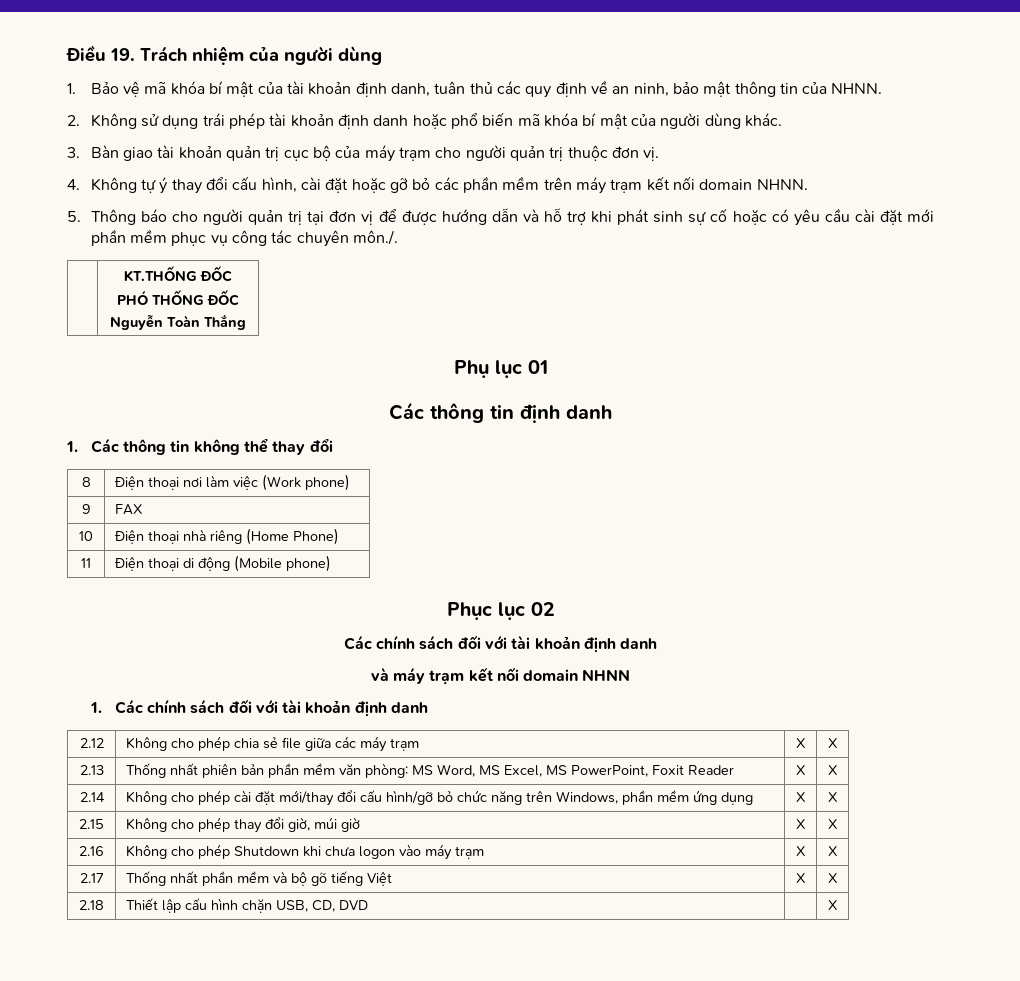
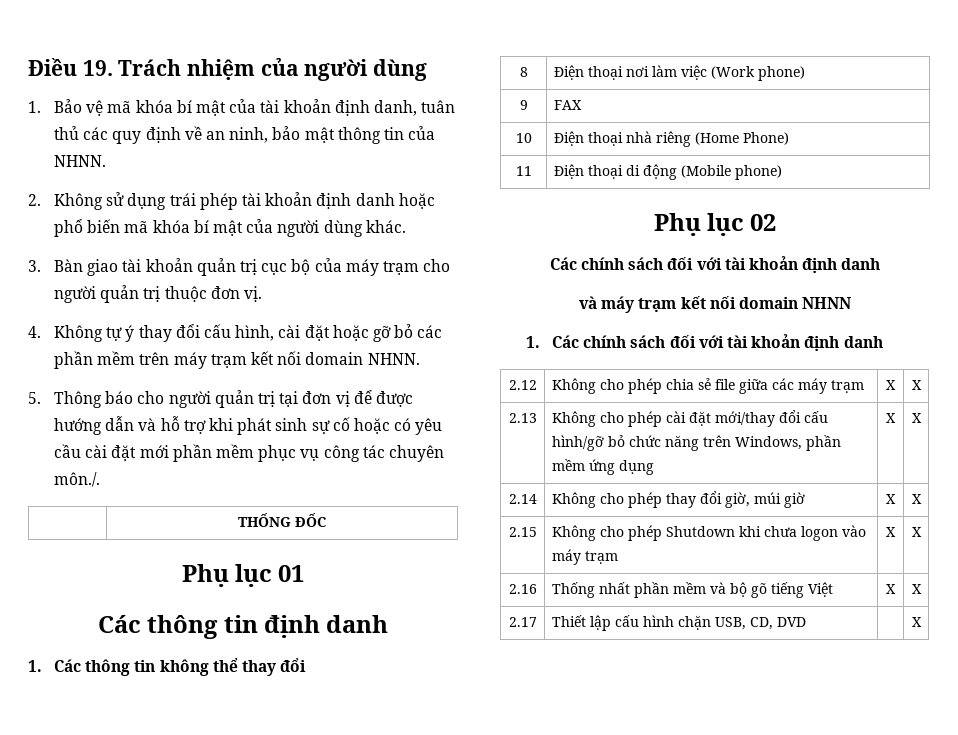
[124,265,232,282] [117,290,148,305] KT.THỐNG ĐỐC // PHÓ -> (101, 479) none
[110,314,246,330] // Nguyễn Toàn Thắng -> (326, 520) none
[446,602,493,620] Phục -> [653,213,701,236] Phụ
[126,763,735,778] [796,765,806,775] [828,765,838,775] [79,792,105,802] | Thống nhất phiên bản phần mềm văn phòng: MS Word, MS Excel, MS PowerPoint, Foxit Reader | X | X // 2.14 -> (537, 418) none
[79,819,104,829] 2.15 -> [508,494,537,504] 2.14
[79,846,104,856] 2.16 -> [508,527,537,537] 2.15
[79,873,104,883] 2.17 -> [508,584,537,594] 2.16
[79,900,104,910] 2.18 -> [508,617,537,627] 2.17

